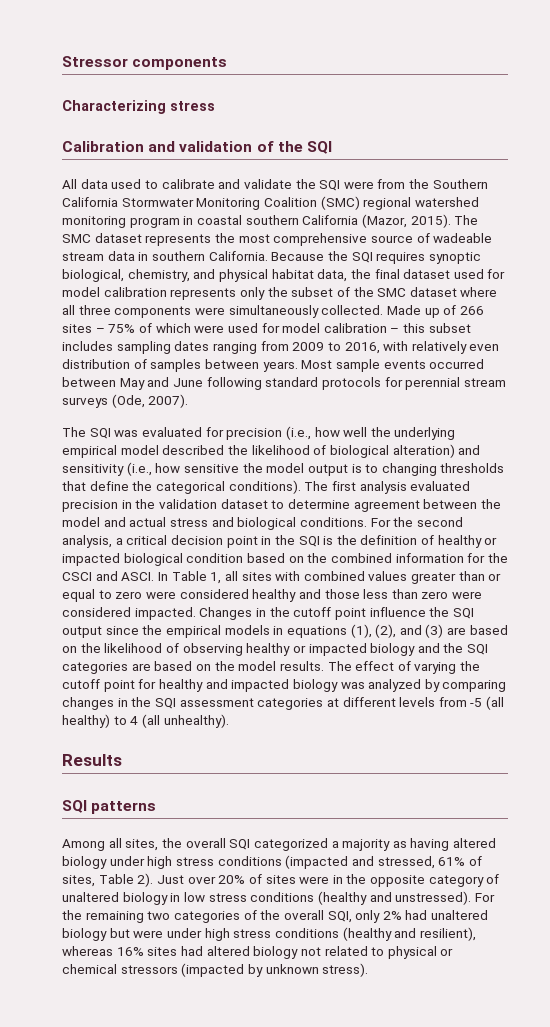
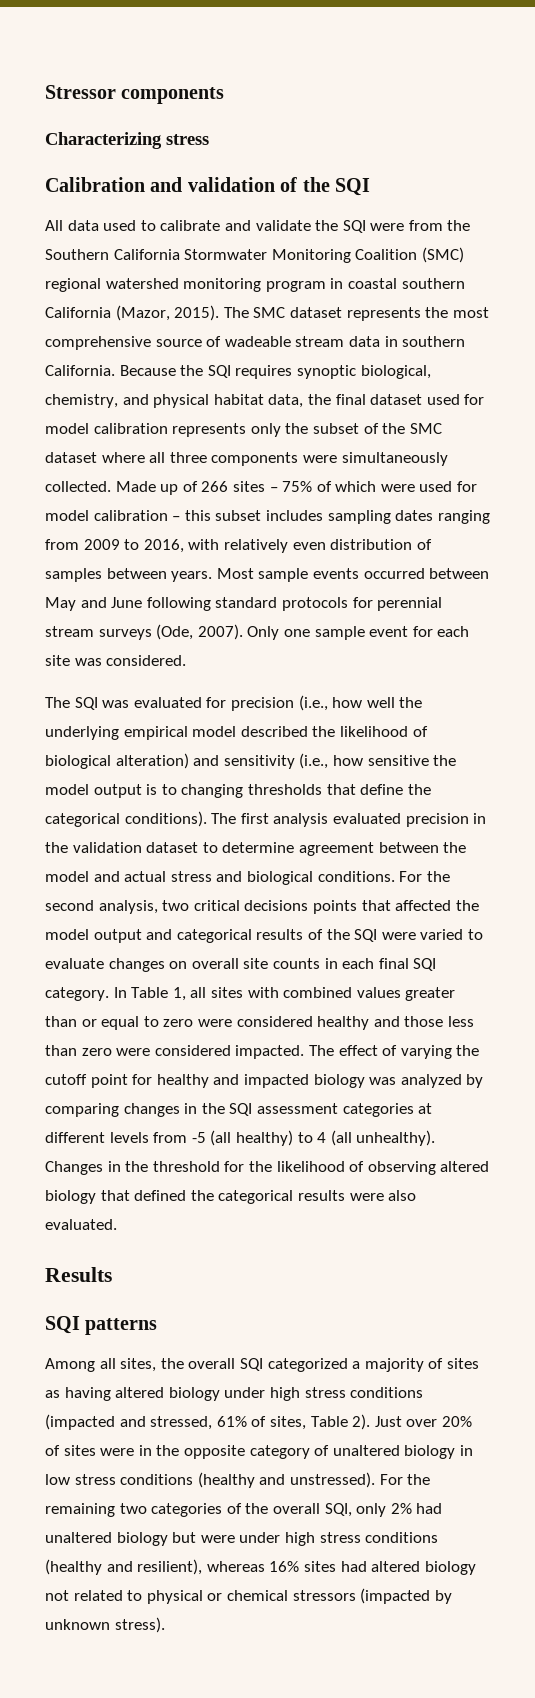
(189, 401) none -> [247,626,470,640] [45,655,187,666] Only one sample event for each site was considered.
[115,535,498,548] [62,553,508,566] [62,571,155,581] a critical decision point in the SQI is the definition of healthy or impacted biological condition based on the combined information for the CSCI and ASCI. -> [162,900,479,914] [45,929,483,943] [45,958,437,972] [45,987,109,1001] two critical decisions points that affected the model output and categorical results of the SQI were varied to evaluate changes on overall site counts in each final SQI category.
[199,607,474,620] [62,624,508,638] [62,643,489,656] [62,661,324,674] Changes in the cutoff point influence the SQI output since the empirical models in equations (1), (2), and (3) are based on the likelihood of observing healthy or impacted biology and the SQI categories are based on the model results. -> (305, 1052) none
(229, 721) none -> [45,1161,490,1175] [45,1190,417,1204] [45,1219,117,1230] Changes in the threshold for the likelihood of observing altered biology that defined the categorical results were also evaluated.
(391, 845) none -> [428,1358,479,1369] of sites

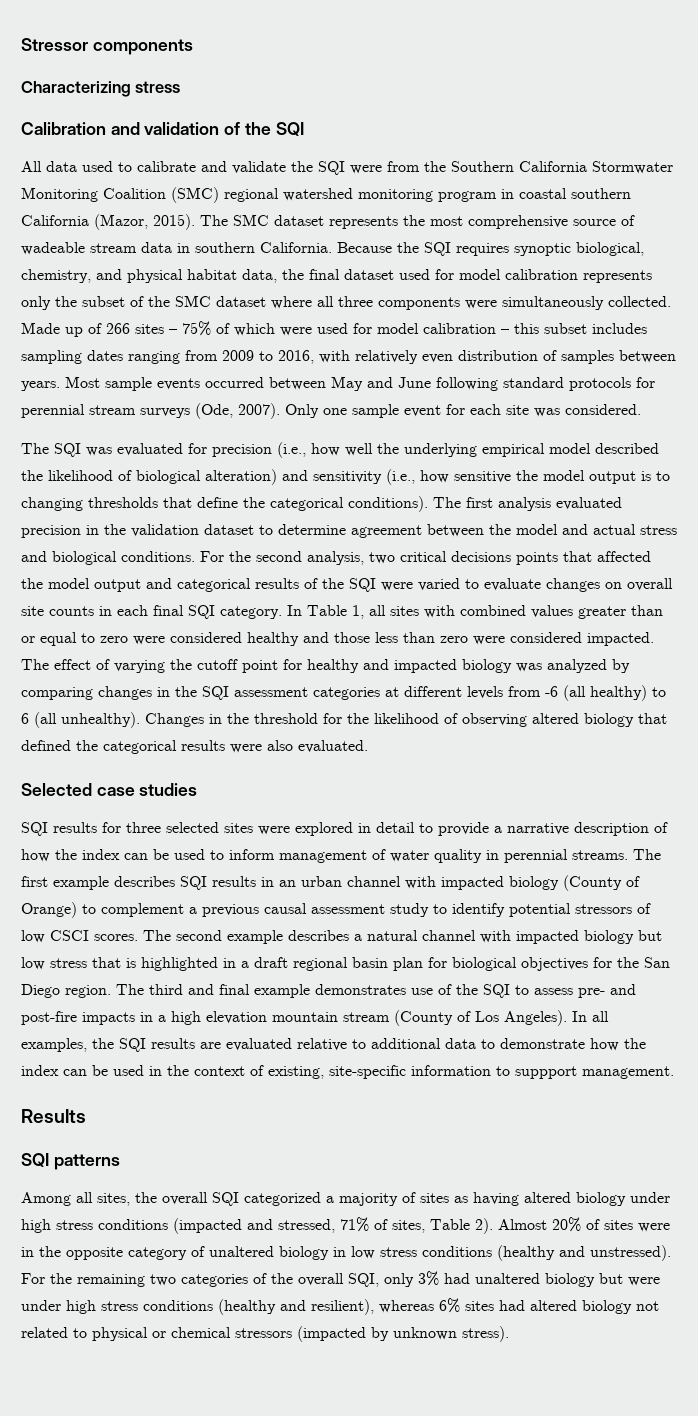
[191,1132,206,1143] -5 -> [545,686,558,697] -6
[317,1132,327,1143] 4 -> [21,713,29,724] 6
(117, 1224) none -> [21,783,198,796] [21,822,668,836] [21,849,661,863] [21,875,640,891] [21,902,651,918] [21,930,662,944] [21,957,670,971] [21,984,636,998] [21,1010,609,1026] [21,1038,646,1052] [21,1065,674,1079] // Selected case studies // SQI results for three selected sites were explored in detail to provide a narrative description of how the index can be used to inform management of water quality in perennial streams. The first example describes SQI results in an urban channel with impacted biology (County of Orange) to complement a previous causal assessment study to identify potential stressors of low CSCI scores. The second example describes a natural channel with impacted biology but low stress that is highlighted in a draft regional basin plan for biological objectives for the San Diego region. The third and final example demonstrates use of the SQI to assess pre- and post-fire impacts in a high elevation mountain stream (County of Los Angeles). In all examples, the SQI results are evaluated relative to additional data to demonstrate how the index can be used in the context of existing, site-specific information to suppport management.
[216,1416,247,1427] 61% -> [340,1217,369,1232] 71%
[374,1416,438,1427] Just over -> [498,1219,547,1230] Almost
[390,1503,412,1514] 2% -> [418,1271,439,1286] 3%
[269,1561,300,1572] 16% -> [439,1298,460,1313] 6%

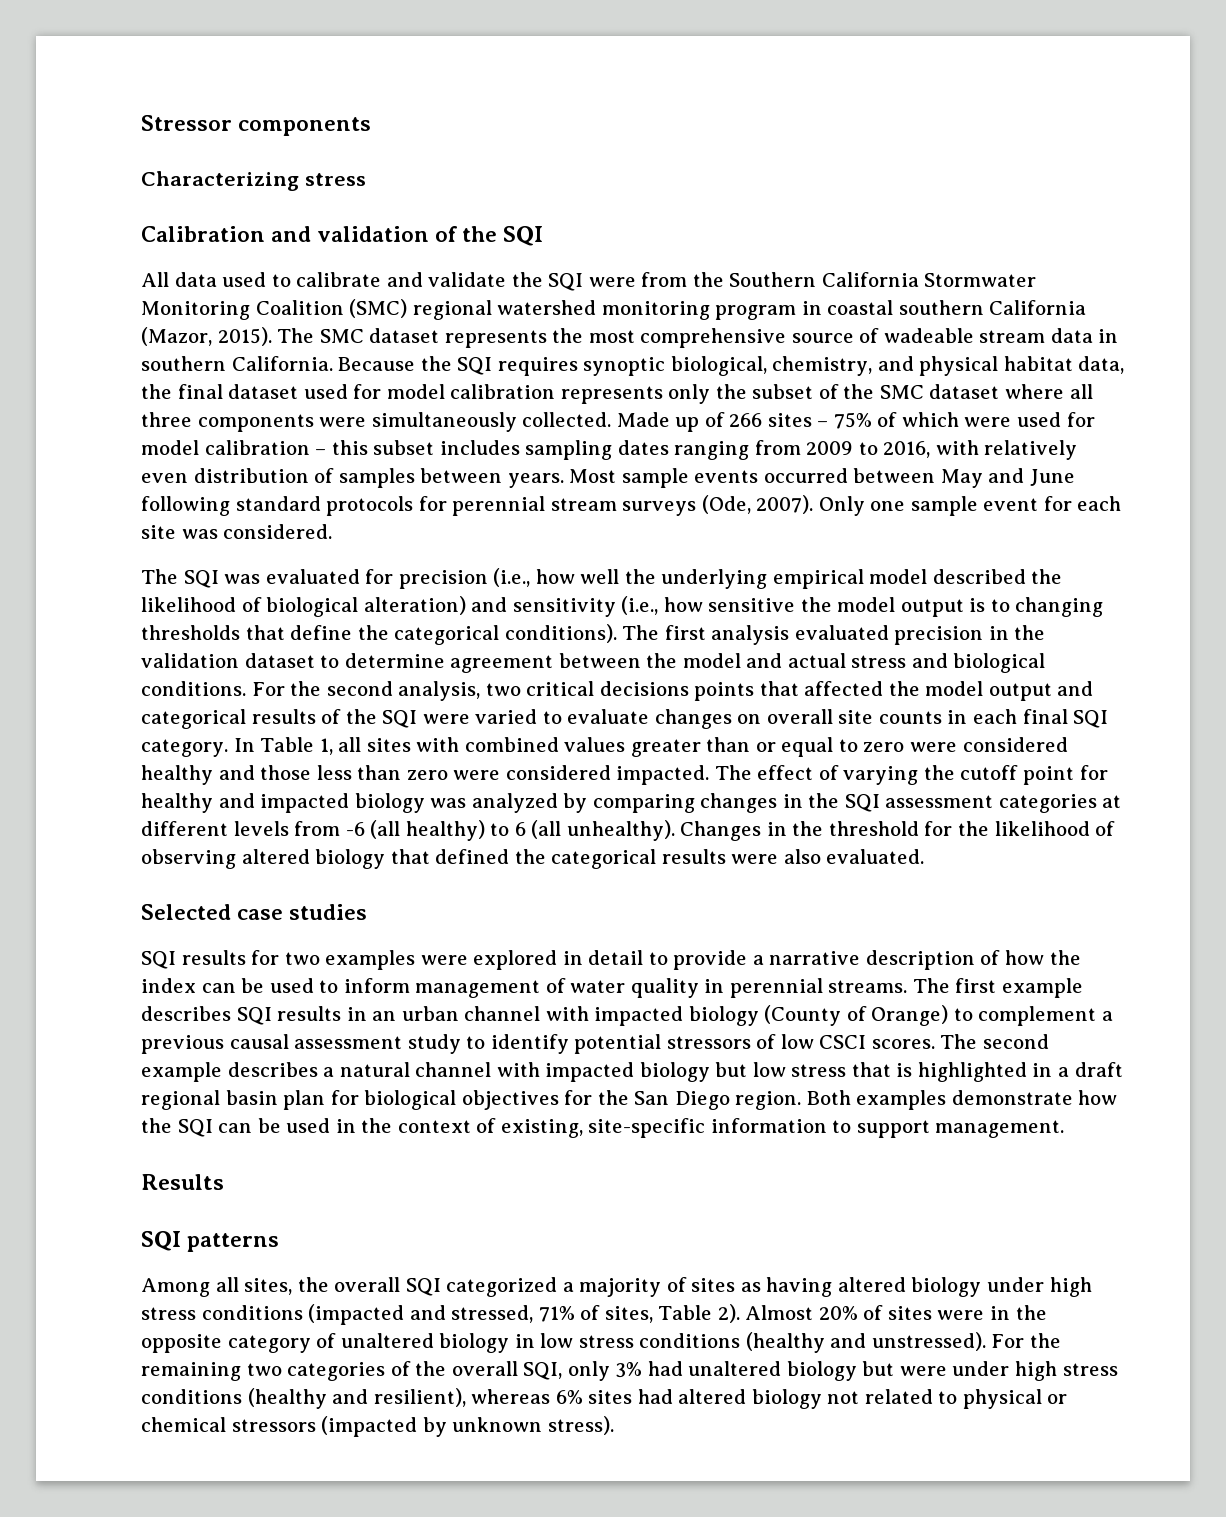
[126,822,253,833] three selected sites -> [284,950,416,970] two examples
[116,984,636,998] [21,1010,609,1026] [21,1038,495,1052] The third and final example demonstrates use of the SQI to assess pre- and post-fire impacts in a high elevation mountain stream (County of Los Angeles). In all examples, the SQI results are evaluated relative to additional data to -> [806,1090,947,1110] Both examples
[21,1065,59,1076] index -> [177,1119,213,1137] SQI
[515,1066,577,1079] suppport -> [856,1120,930,1138] support

